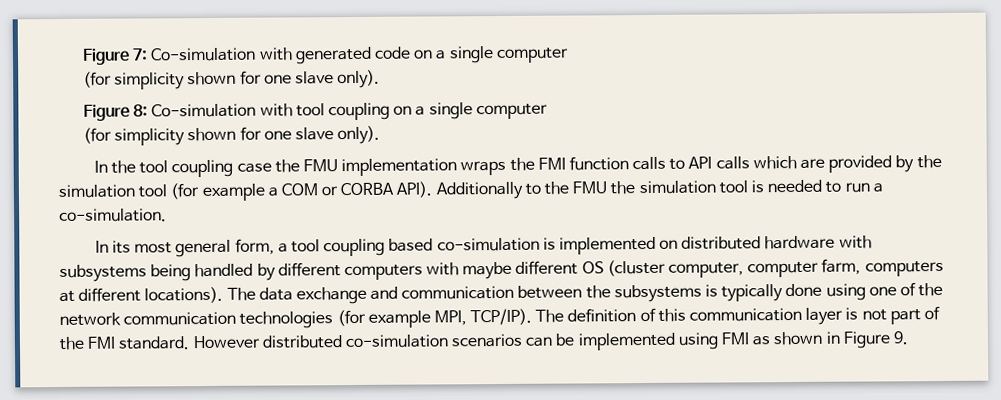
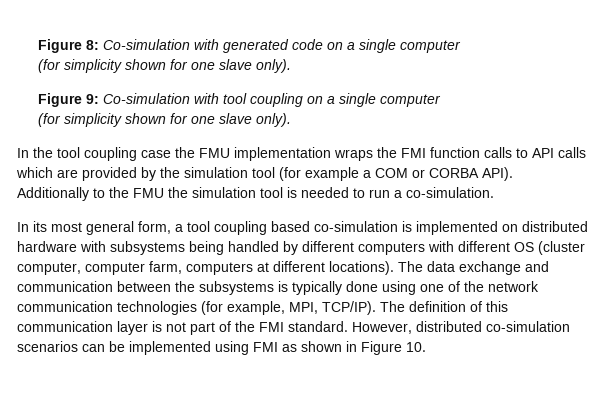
[82,48,149,65] Figure 7: -> [37,39,99,53] Figure 8:
[133,104,149,117] 8: -> [85,94,99,104] 9:
[462,261,513,280] maybe -> (454, 246) none
[367,310,431,328] example -> [227,301,285,315] example,
[192,335,260,349] However -> [352,322,412,334] However,
[892,331,908,345] 9. -> [406,342,426,352] 10.

